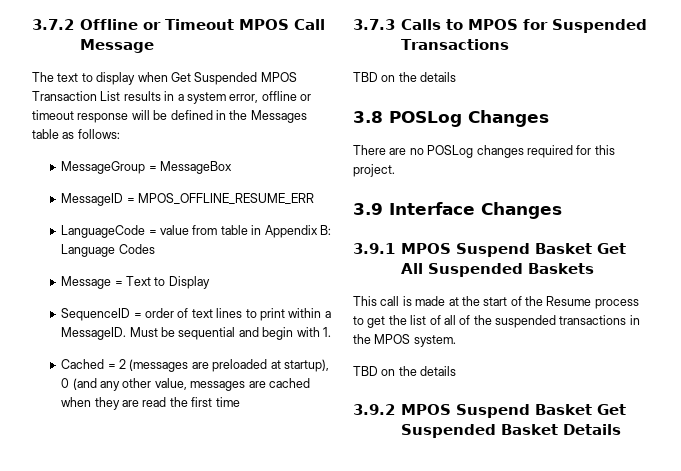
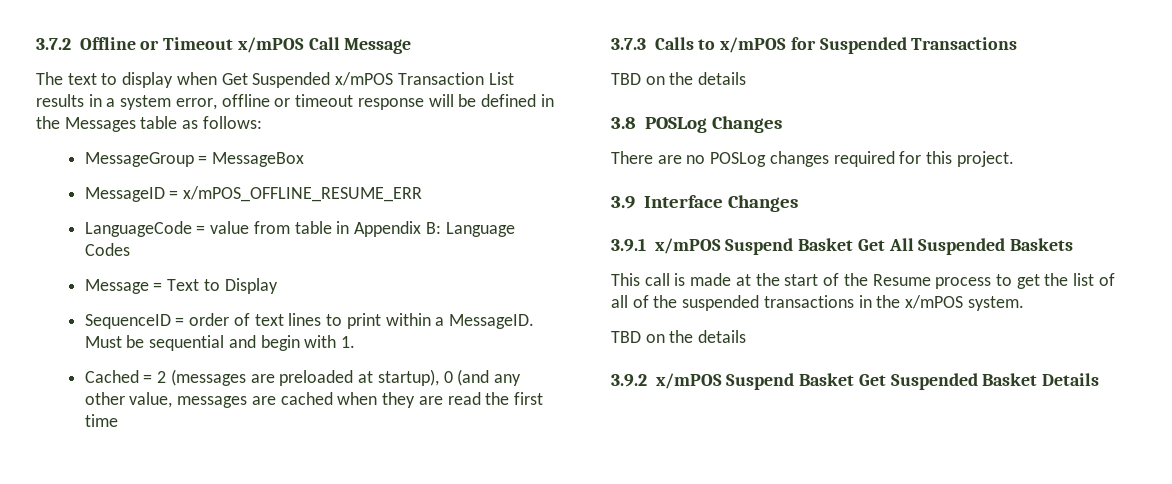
[239,19,290,30] MPOS -> [237,37,304,53] x/mPOS
[260,72,297,82] MPOS -> [335,72,394,86] x/mPOS
[137,193,314,204] MPOS_OFFLINE_RESUME_ERR -> [183,186,423,202] x/mPOS_OFFLINE_RESUME_ERR
[468,19,519,30] MPOS -> [720,37,787,53] x/mPOS
[401,243,452,254] MPOS -> [654,238,721,254] x/mPOS
[374,334,411,344] MPOS -> [905,295,964,309] x/mPOS
[401,404,452,415] MPOS -> [655,373,722,389] x/mPOS

